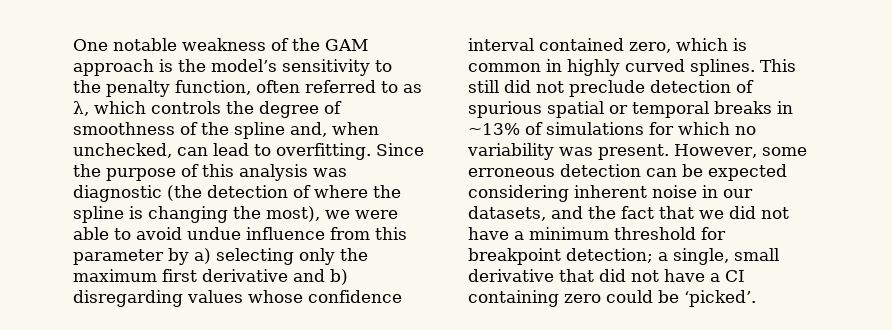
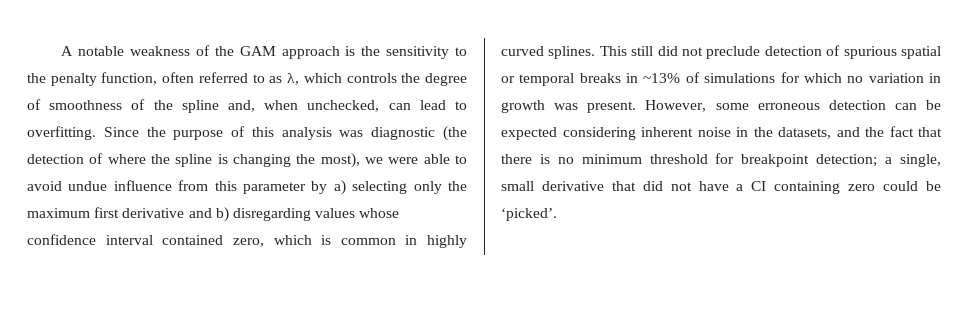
[73,39,108,51] One -> [61,46,74,56] A
[211,59,277,72] model’s -> (381, 51) none
[467,143,554,160] variability -> [868,73,941,83] [501,100,545,113] variation in growth
[723,189,753,198] our -> [753,127,773,137] the
[699,206,789,219] [468,227,524,240] we did not have a -> [501,154,574,164] there is no

